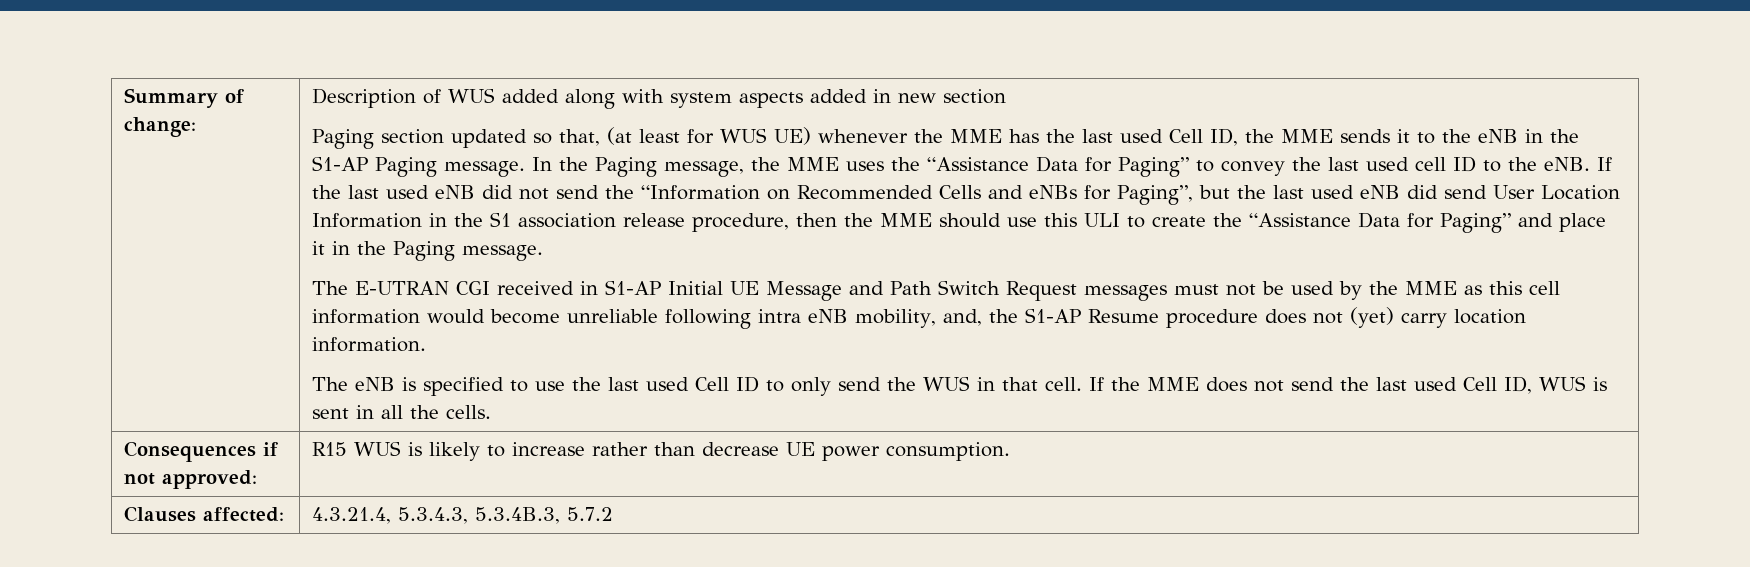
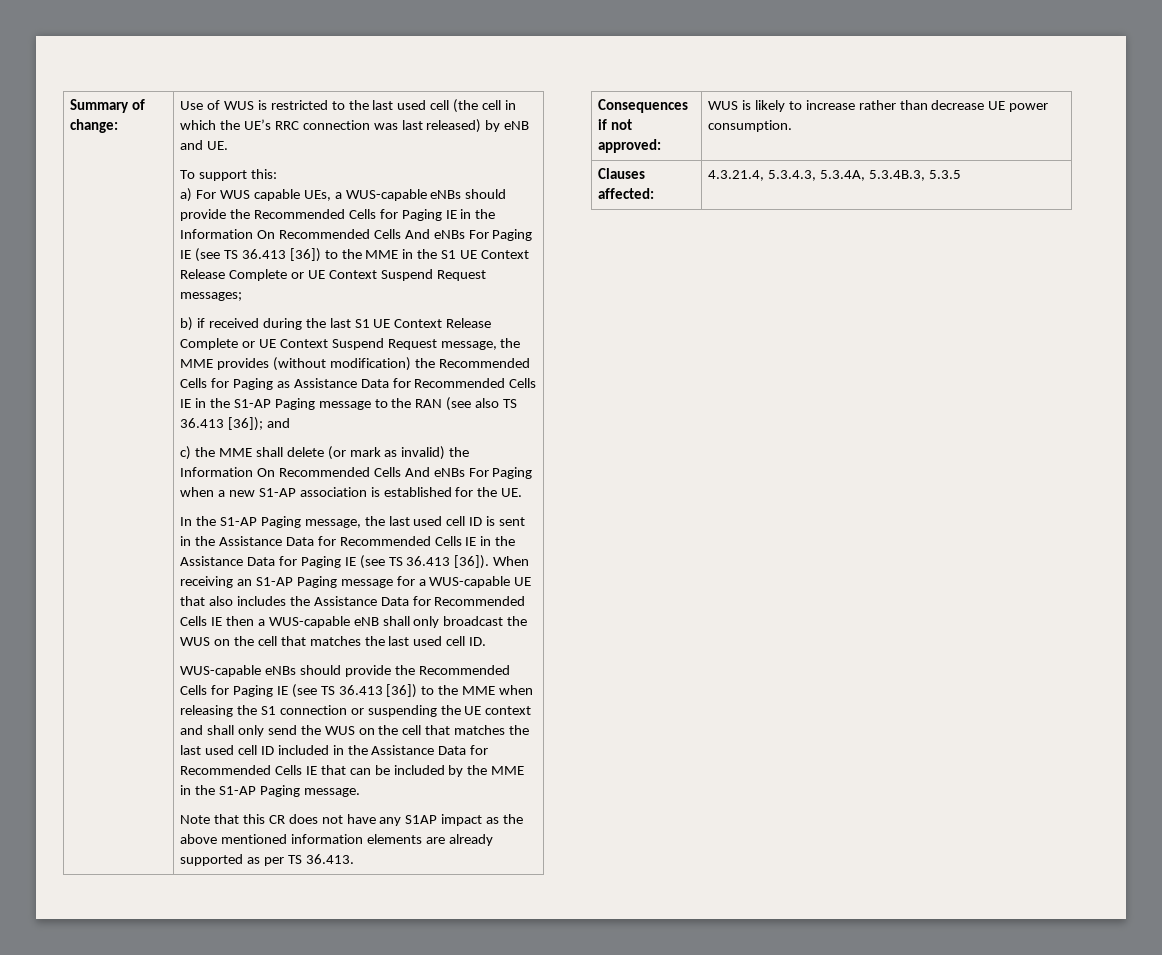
[312,88,417,108] Description -> [180,101,204,110] Use
[502,89,1007,109] [312,127,1519,149] added along with system aspects added in new section // Paging section updated so that, (at least for WUS UE) whenever the MME has the last used Cell ID, the MME sends it to the eNB -> [257,99,517,113] [180,119,530,133] [180,140,228,150] [180,169,277,181] [180,188,507,202] [180,209,496,221] [180,229,533,241] [180,248,530,262] [180,269,486,281] [180,292,243,301] [180,317,492,331] [180,338,521,350] [180,357,530,371] [180,378,537,390] [180,397,518,411] [180,417,290,431] [180,446,470,460] [180,467,533,479] [180,487,523,497] [180,516,526,528] [180,536,516,546] [180,555,530,569] [180,576,532,588] [180,596,526,606] [180,616,528,628] [180,636,487,646] [180,665,510,677] [180,684,534,698] [180,705,532,717] [180,725,530,737] [180,745,489,755] [180,765,525,777] is restricted to the last used cell (the cell in which the UE’s RRC connection was last released) by eNB and UE. // To support this: // a) For WUS capable UEs, a WUS-capable eNBs should provide the Recommended Cells for Paging IE in the Information On Recommended Cells And eNBs For Paging IE (see TS 36.413 [36]) to the MME in the S1 UE Context Release Complete or UE Context Suspend Request messages; // b) if received during the last S1 UE Context Release Complete or UE Context Suspend Request message, the MME provides (without modification) the Recommended Cells for Paging as Assistance Data for Recommended Cells IE in the S1-AP Paging message to the RAN (see also TS 36.413 [36]); and // c) the MME shall delete (or mark as invalid) the Information On Recommended Cells And eNBs For Paging when a new S1-AP association is established for the UE. // In the S1-AP Paging message, the last used cell ID is sent in the Assistance Data for Recommended Cells IE in the Assistance Data for Paging IE (see TS 36.413 [36]). When receiving an S1-AP Paging message for a WUS-capable UE that also includes the Assistance Data for Recommended Cells IE then a WUS-capable eNB shall only broadcast the WUS on the cell that matches the last used cell ID. // WUS-capable eNBs should provide the Recommended Cells for Paging IE (see TS 36.413 [36]) to the MME when releasing the S1 connection or suspending the UE context and shall only send the WUS on the cell that matches the last used cell ID included in the Assistance Data for Recommended Cells IE that can be included by the MME
[532,156,1613,177] [312,185,1621,205] [312,212,1607,233] [312,241,544,261] [312,280,1561,301] [312,307,1527,329] [312,337,427,352] [312,376,1608,396] [312,405,492,419] In the Paging message, the MME uses the “Assistance Data for Paging” to convey the last used cell ID to the eNB. If the last used eNB did not send the “Information on Recommended Cells and eNBs for Paging”, but the last used eNB did send User Location Information in the S1 association release procedure, then the MME should use this ULI to create the “Assistance Data for Paging” and place it in the Paging message. // The E-UTRAN CGI received in S1-AP Initial UE Message and Path Switch Request messages must not be used by the MME as this cell information would become unreliable following intra eNB mobility, and, the S1-AP Resume procedure does not (yet) carry location information. // The eNB is specified to use the last used Cell ID to only send the WUS in that cell. If the MME does not send the last used Cell ID, WUS is sent in all the cells. -> [180,814,524,826] [180,834,493,846] [180,854,354,866] // Note that this CR does not have any S1AP impact as the above mentioned information elements are already supported as per TS 36.413.
[312,442,348,456] R15 -> (662, 146) none
[475,507,614,524] 5.3.4B.3, 5.7.2 -> [819,170,961,181] 5.3.4A, 5.3.4B.3, 5.3.5

